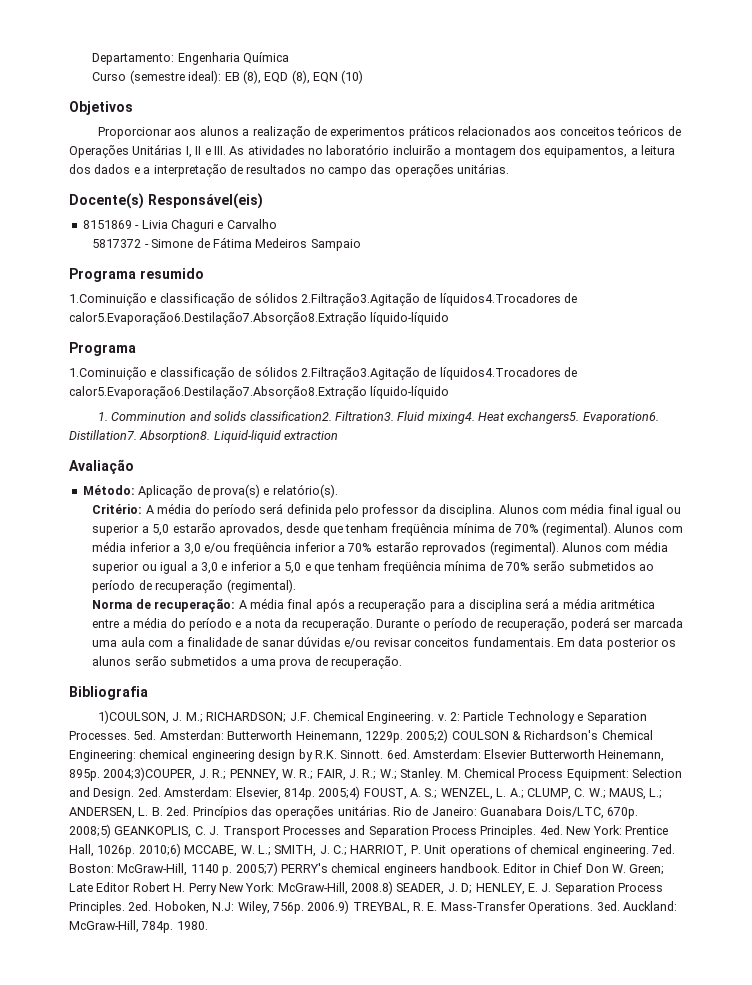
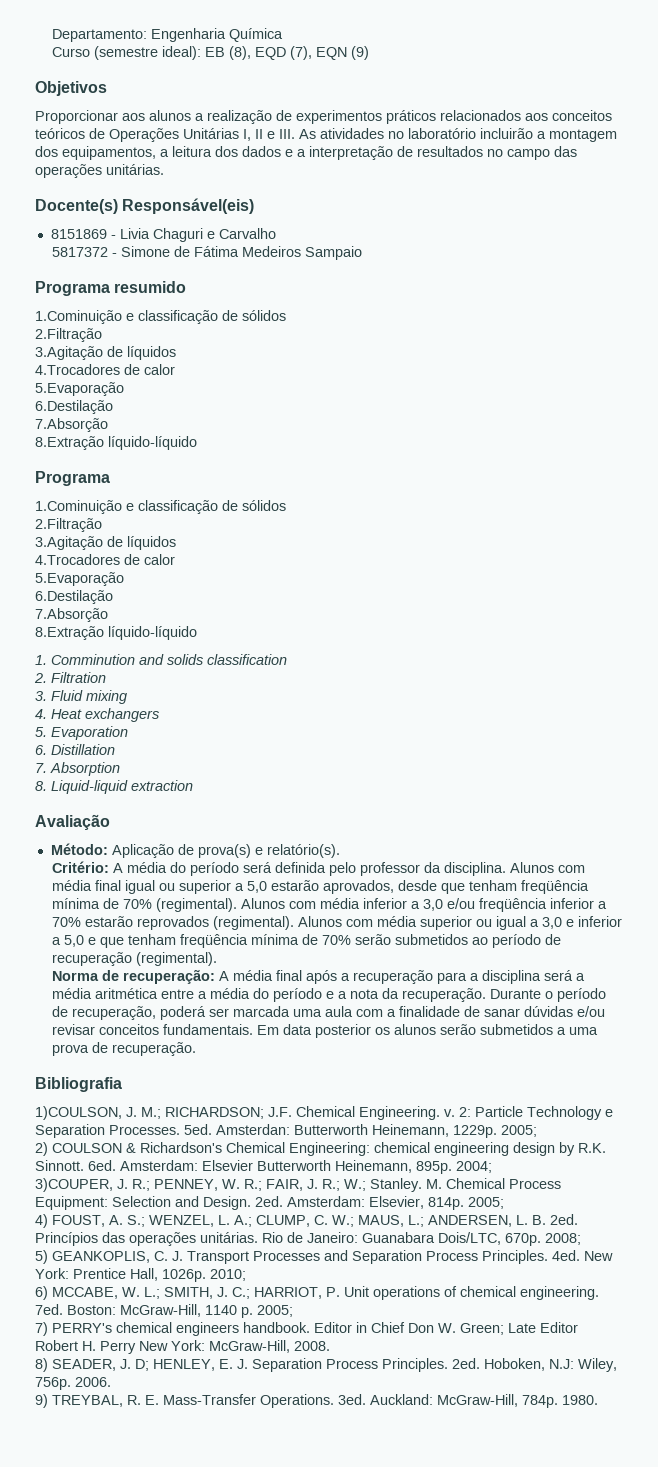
[291,70,364,84] (8), EQN (10) -> [290,46,370,60] (7), EQN (9)
[300,293,577,306] [69,312,367,325] 2.Filtração3.Agitação de líquidos4.Trocadores de calor5.Evaporação6.Destilação7.Absorção8.Extração -> [35,328,102,342] [35,346,176,360] [35,364,175,375] [35,382,124,396] [35,400,113,414] [35,418,108,432] [35,436,104,450] // 2.Filtração // 3.Agitação de líquidos // 4.Trocadores de calor // 5.Evaporação // 6.Destilação // 7.Absorção // 8.Extração
[300,367,577,380] [69,386,367,399] 2.Filtração3.Agitação de líquidos4.Trocadores de calor5.Evaporação6.Destilação7.Absorção8.Extração -> [35,518,102,532] [35,536,176,550] [35,554,175,565] [35,572,124,586] [35,590,113,604] [35,608,108,622] [35,626,104,640] // 2.Filtração // 3.Agitação de líquidos // 4.Trocadores de calor // 5.Evaporação // 6.Destilação // 7.Absorção // 8.Extração
[249,411,659,424] [69,430,211,443] classification2. Filtration3. Fluid mixing4. Heat exchangers5. Evaporation6. Distillation7. Absorption8. -> [207,654,287,665] [34,672,106,683] [35,690,127,704] [35,708,159,722] [35,726,128,740] [35,744,115,755] [35,762,120,776] [35,781,47,791] classification // 2. Filtration // 3. Fluid mixing // 4. Heat exchangers // 5. Evaporation // 6. Distillation // 7. Absorption // 8.
[406,729,449,743] 2005;2) -> [501,1125,537,1137] [35,1142,48,1156] 2005; // 2)
[103,767,196,781] 2004;3)COUPER, -> [456,1161,492,1173] [35,1178,113,1192] 2004; // 3)COUPER,
[318,786,361,800] 2005;4) -> [468,1197,504,1209] [35,1214,48,1228] 2005; // 4)
[69,824,111,838] 2008;5) -> [545,1233,581,1245] [35,1250,48,1264] 2008; // 5)
[138,843,181,857] 2010;6) -> [210,1269,246,1281] [35,1286,48,1300] 2010; // 6)
[235,862,278,876] 2005;7) -> [257,1305,293,1317] [35,1322,48,1336] 2005; // 7)
[351,881,393,895] 2008.8) -> [294,1341,330,1351] [35,1358,48,1372] 2008. // 8)
[307,900,350,914] 2006.9) -> [75,1377,111,1387] [35,1394,48,1408] 2006. // 9)

